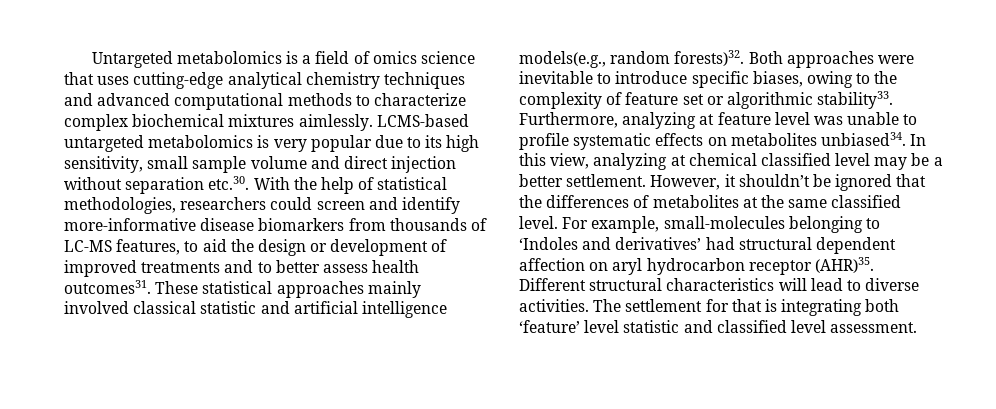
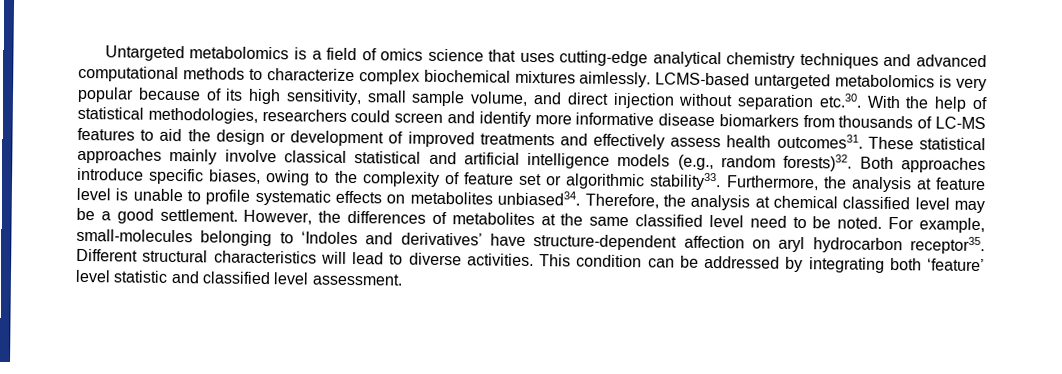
[374,135,422,148] due to -> [137,87,222,101] because of
[250,156,307,169] volume -> [470,91,529,106] volume,
[64,218,196,231] more-informative -> [534,112,655,126] more informative
[116,239,181,255] features, -> [77,127,135,141] features
[257,260,320,273] to better -> [593,133,666,150] effectively
[64,301,257,314] involved classical statistic -> [224,149,422,164] involve classical statistical
[519,51,606,68] models(e.g., -> [617,153,714,171] models (e.g.,
[877,55,914,64] [519,71,612,84] were inevitable to -> (986, 165) none
[622,112,697,129] analyzing -> [823,176,912,193] the analysis
[813,116,843,125] was -> [115,188,129,201] is
[910,134,927,146] [519,153,668,170] In this view, analyzing -> [584,193,751,211] Therefore, the analysis
[519,174,563,187] better -> [116,208,154,224] good
[724,174,927,191] it shouldn’t be ignored that -> (313, 217) none
[519,216,558,229] level. -> [708,214,883,229] level need to be noted.
[705,237,896,254] had structural dependent -> [489,233,678,251] have structure-dependent
[748,257,874,275] receptor (AHR)35. -> [910,236,986,255] receptor35.
[593,299,777,312] The settlement for that is -> [539,254,804,273] This condition can be addressed by

